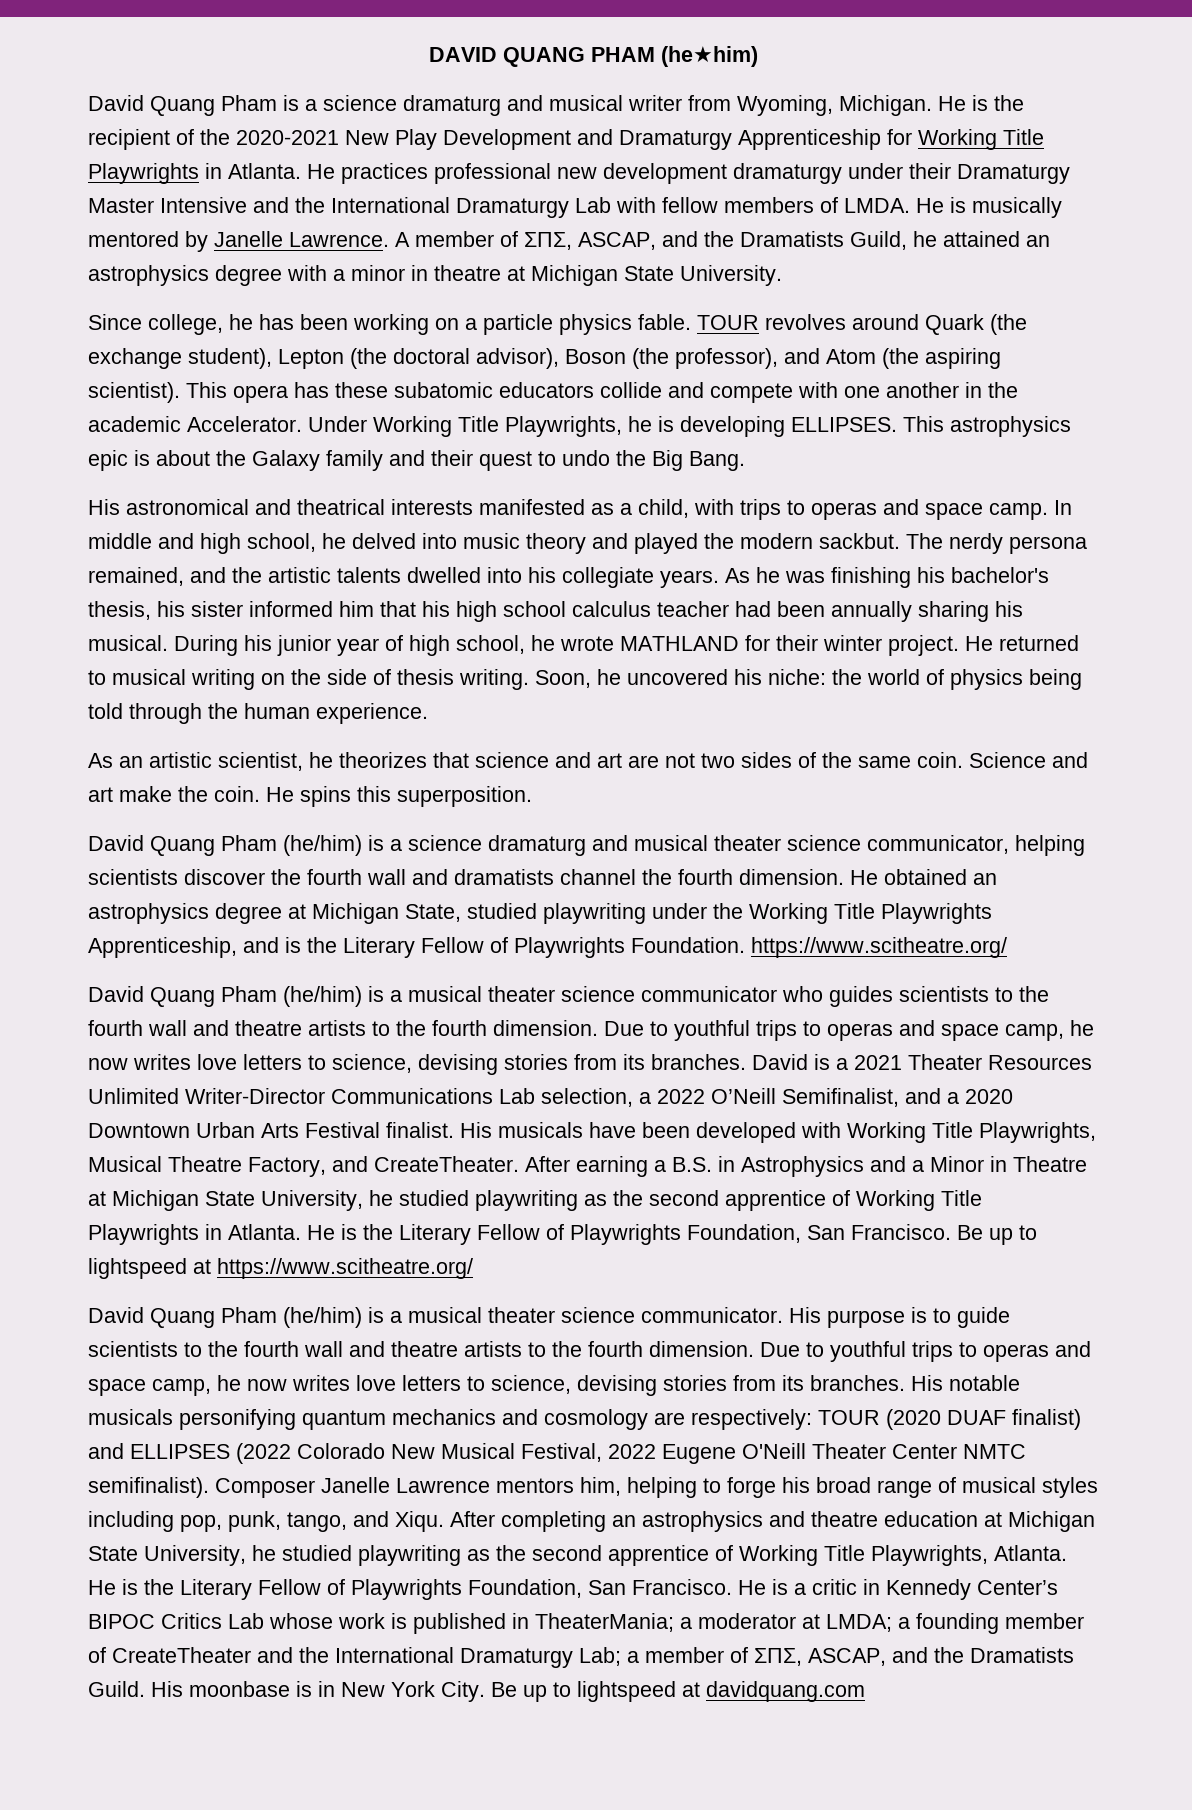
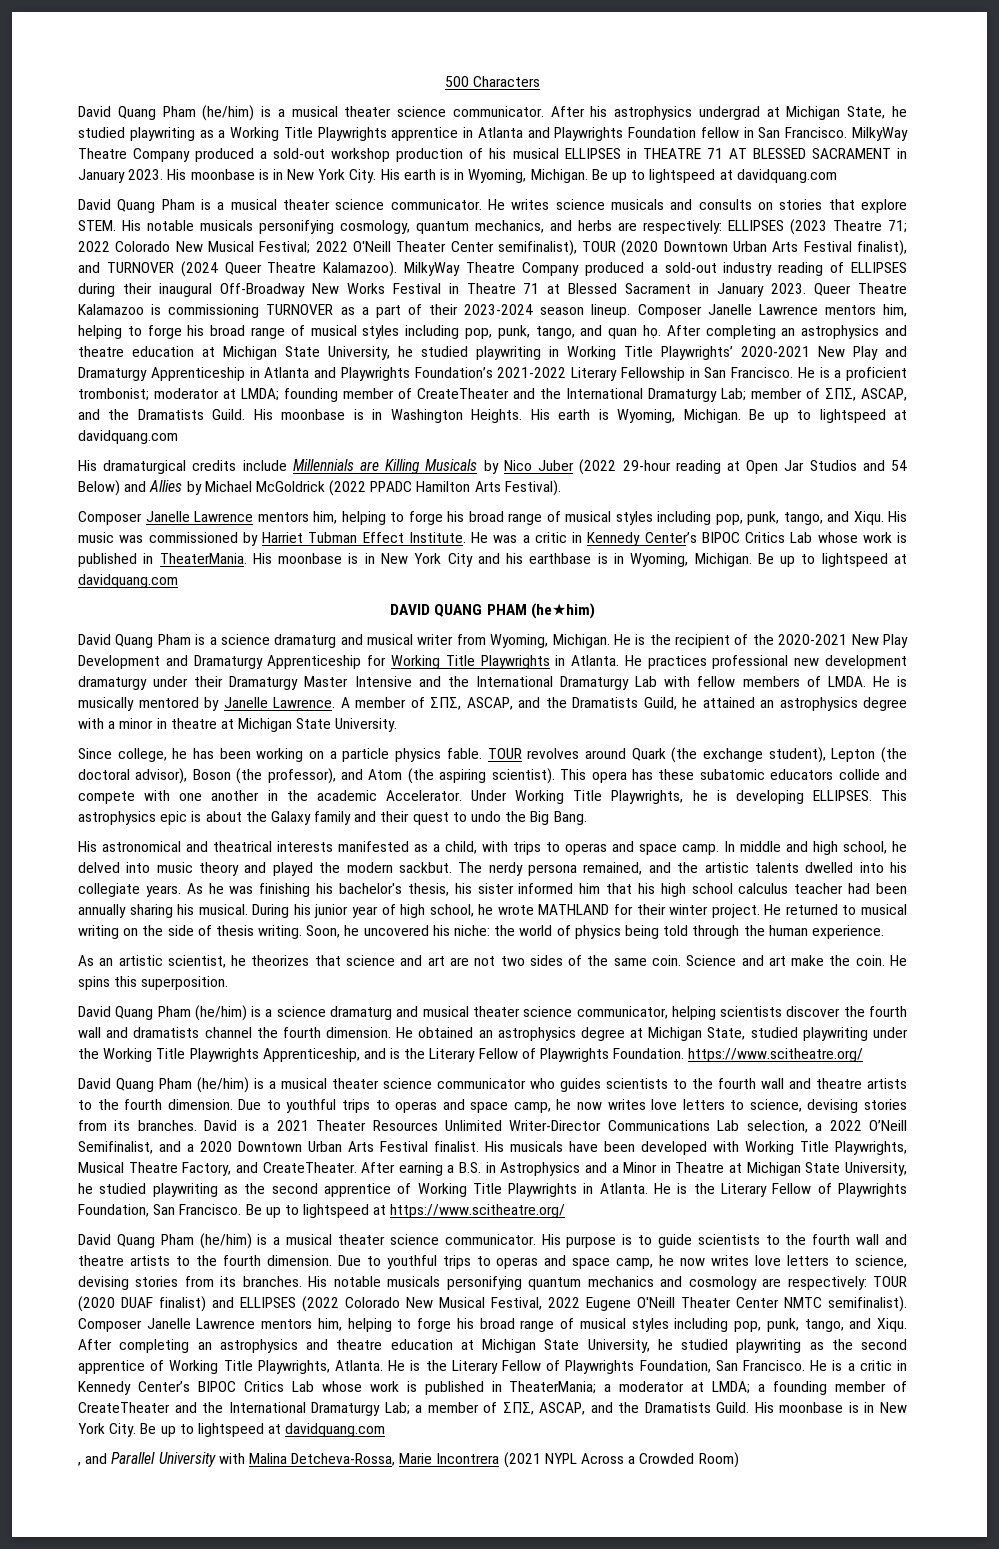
(428, 54) none -> [444,76,541,87] [78,105,907,121] [78,127,908,141] [78,148,907,162] [78,169,837,183] [78,199,908,213] [78,219,907,235] [78,240,907,256] [78,261,908,277] [78,283,908,297] [78,304,907,318] [78,325,907,339] [78,346,907,360] [78,367,907,381] [78,388,907,402] [78,409,908,423] [78,430,178,444] [78,459,908,475] [78,480,561,496] [78,511,907,525] [78,532,907,546] [78,553,908,567] [78,574,178,588] 500 Characters // David Quang Pham (he/him) is a musical theater science communicator. After his astrophysics undergrad at Michigan State, he studied playwriting as a Working Title Playwrights apprentice in Atlanta and Playwrights Foundation fellow in San Francisco. MilkyWay Theatre Company produced a sold-out workshop production of his musical ELLIPSES in THEATRE 71 AT BLESSED SACRAMENT in January 2023. His moonbase is in New York City. His earth is in Wyoming, Michigan. Be up to lightspeed at davidquang.com // David Quang Pham is a musical theater science communicator. He writes science musicals and consults on stories that explore STEM. His notable musicals personifying cosmology, quantum mechanics, and herbs are respectively: ELLIPSES (2023 Theatre 71; 2022 Colorado New Musical Festival; 2022 O'Neill Theater Center semifinalist), TOUR (2020 Downtown Urban Arts Festival finalist), and TURNOVER (2024 Queer Theatre Kalamazoo). MilkyWay Theatre Company produced a sold-out industry reading of ELLIPSES during their inaugural Off-Broadway New Works Festival in Theatre 71 at Blessed Sacrament in January 2023. Queer Theatre Kalamazoo is commissioning TURNOVER as a part of their 2023-2024 season lineup. Composer Janelle Lawrence mentors him, helping to forge his broad range of musical styles including pop, punk, tango, and quan họ. After completing an astrophysics and theatre education at Michigan State University, he studied playwriting in Working Title Playwrights’ 2020-2021 New Play and Dramaturgy Apprenticeship in Atlanta and Playwrights Foundation’s 2021-2022 Literary Fellowship in San Francisco. He is a proficient trombonist; moderator at LMDA; founding member of CreateTheater and the International Dramaturgy Lab; member of ΣΠΣ, ASCAP, and the Dramatists Guild. His moonbase is in Washington Heights. His earth is Wyoming, Michigan. Be up to lightspeed at davidquang.com // His dramaturgical credits include Millennials are Killing Musicals by Nico Juber (2022 29-hour reading at Open Jar Studios and 54 Below) and Allies by Michael McGoldrick (2022 PPADC Hamilton Arts Festival). // Composer Janelle Lawrence mentors him, helping to forge his broad range of musical styles including pop, punk, tango, and Xiqu. His music was commissioned by Harriet Tubman Effect Institute. He was a critic in Kennedy Center’s BIPOC Critics Lab whose work is published in TheaterMania. His moonbase is in New York City and his earthbase is in Wyoming, Michigan. Be up to lightspeed at davidquang.com //
(865, 1691) none -> [78,1452,739,1468] // , and Parallel University with Malina Detcheva-Rossa, Marie Incontrera (2021 NYPL Across a Crowded Room)

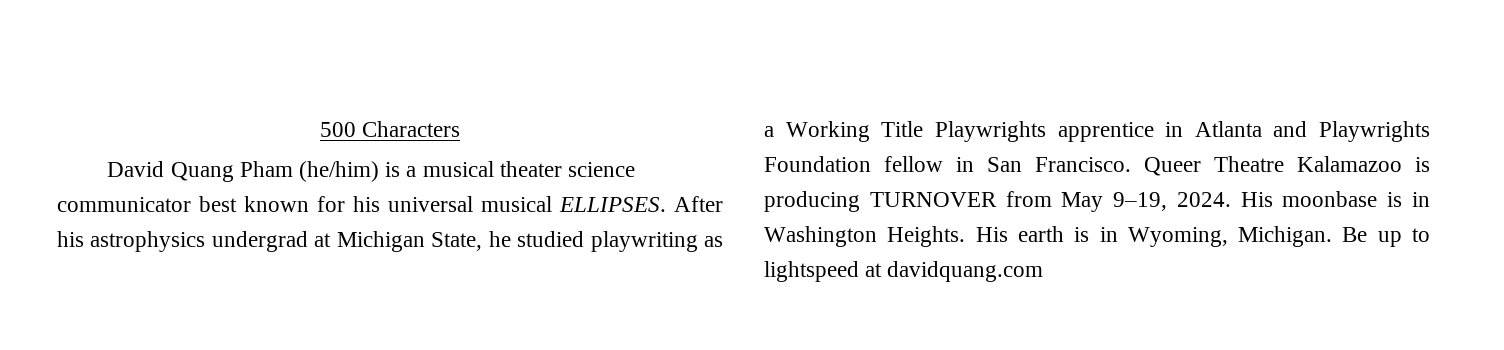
[452,106,544,117] communicator. -> [57,196,666,212] communicator best known for his universal musical ELLIPSES.
[851,127,908,141] [78,148,907,162] [78,169,377,183] MilkyWay Theatre Company produced a sold-out workshop production of his musical ELLIPSES in THEATRE 71 AT BLESSED SACRAMENT in January 2023. His moonbase is in New York City. -> [1144,156,1430,176] [764,191,1430,212] [764,226,966,247] Queer Theatre Kalamazoo is producing TURNOVER from May 9–19, 2024. His moonbase is in Washington Heights.
[78,199,908,213] [78,219,907,235] [78,240,907,256] [78,261,908,277] [78,283,908,297] [78,304,907,318] [78,325,907,339] [78,346,907,360] [78,367,907,381] [78,388,907,402] [78,409,908,423] [78,430,178,444] [78,459,908,475] [78,480,561,496] [78,511,907,525] [78,532,907,546] [78,553,908,567] [78,574,178,588] [390,603,595,619] [78,634,909,648] [78,655,908,669] [78,676,908,690] [78,697,907,711] [78,718,398,732] [78,747,908,763] [78,768,907,784] [78,790,907,804] [78,811,587,825] [78,841,907,855] [78,862,907,876] [78,883,908,897] [78,904,907,918] [78,925,884,939] [78,955,907,968] [78,976,229,990] [78,1005,907,1021] [78,1027,908,1041] [78,1048,864,1062] [78,1077,907,1093] [78,1099,907,1113] [78,1120,907,1133] [78,1141,907,1155] [78,1162,908,1176] [78,1183,907,1197] [78,1204,566,1218] [78,1233,908,1249] [78,1255,908,1269] [78,1276,907,1290] [78,1296,907,1312] [78,1318,907,1332] [78,1339,907,1353] [78,1360,908,1374] [78,1381,908,1395] [78,1402,907,1416] [78,1423,386,1437] [78,1452,739,1468] // David Quang Pham is a musical theater science communicator. He writes science musicals and consults on stories that explore STEM. His notable musicals personifying cosmology, quantum mechanics, and herbs are respectively: ELLIPSES (2023 Theatre 71; 2022 Colorado New Musical Festival; 2022 O'Neill Theater Center semifinalist), TOUR (2020 Downtown Urban Arts Festival finalist), and TURNOVER (2024 Queer Theatre Kalamazoo). MilkyWay Theatre Company produced a sold-out industry reading of ELLIPSES during their inaugural Off-Broadway New Works Festival in Theatre 71 at Blessed Sacrament in January 2023. Queer Theatre Kalamazoo is commissioning TURNOVER as a part of their 2023-2024 season lineup. Composer Janelle Lawrence mentors him, helping to forge his broad range of musical styles including pop, punk, tango, and quan họ. After completing an astrophysics and theatre education at Michigan State University, he studied playwriting in Working Title Playwrights’ 2020-2021 New Play and Dramaturgy Apprenticeship in Atlanta and Playwrights Foundation’s 2021-2022 Literary Fellowship in San Francisco. He is a proficient trombonist; moderator at LMDA; founding member of CreateTheater and the International Dramaturgy Lab; member of ΣΠΣ, ASCAP, and the Dramatists Guild. His moonbase is in Washington Heights. His earth is Wyoming, Michigan. Be up to lightspeed at davidquang.com // His dramaturgical credits include Millennials are Killing Musicals by Nico Juber (2022 29-hour reading at Open Jar Studios and 54 Below) and Allies by Michael McGoldrick (2022 PPADC Hamilton Arts Festival). // Composer Janelle Lawrence mentors him, helping to forge his broad range of musical styles including pop, punk, tango, and Xiqu. His music was commissioned by Harriet Tubman Effect Institute. He was a critic in Kennedy Center’s BIPOC Critics Lab whose work is published in TheaterMania. His moonbase is in New York City and his earthbase is in Wyoming, Michigan. Be up to lightspeed at davidquang.com // DAVID QUANG PHAM (he★him) // David Quang Pham is a science dramaturg and musical writer from Wyoming, Michigan. He is the recipient of the 2020-2021 New Play Development and Dramaturgy Apprenticeship for Working Title Playwrights in Atlanta. He practices professional new development dramaturgy under their Dramaturgy Master Intensive and the International Dramaturgy Lab with fellow members of LMDA. He is musically mentored by Janelle Lawrence. A member of ΣΠΣ, ASCAP, and the Dramatists Guild, he attained an astrophysics degree with a minor in theatre at Michigan State University. // Since college, he has been working on a particle physics fable. TOUR revolves around Quark (the exchange student), Lepton (the doctoral advisor), Boson (the professor), and Atom (the aspiring scientist). This opera has these subatomic educators collide and compete with one another in the academic Accelerator. Under Working Title Playwrights, he is developing ELLIPSES. This astrophysics epic is about the Galaxy family and their quest to undo the Big Bang. // His astronomical and theatrical interests manifested as a child, with trips to operas and space camp. In middle and high school, he delved into music theory and played the modern sackbut. The nerdy persona remained, and the artistic talents dwelled into his collegiate years. As he was finishing his bachelor's thesis, his sister informed him that his high school calculus teacher had been annually sharing his musical. During his junior year of high school, he wrote MATHLAND for their winter project. He returned to musical writing on the side of thesis writing. Soon, he uncovered his niche: the world of physics being told through the human experience. // As an artistic scientist, he theorizes that science and art are not two sides of the same coin. Science and art make the coin. He spins this superposition. // David Quang Pham (he/him) is a science dramaturg and musical theater science communicator, helping scientists discover the fourth wall and dramatists channel the fourth dimension. He obtained an astrophysics degree at Michigan State, studied playwriting under the Working Title Playwrights Apprenticeship, and is the Literary Fellow of Playwrights Foundation. https://www.scitheatre.org/ // David Quang Pham (he/him) is a musical theater science communicator who guides scientists to the fourth wall and theatre artists to the fourth dimension. Due to youthful trips to operas and space camp, he now writes love letters to science, devising stories from its branches. David is a 2021 Theater Resources Unlimited Writer-Director Communications Lab selection, a 2022 O’Neill Semifinalist, and a 2020 Downtown Urban Arts Festival finalist. His musicals have been developed with Working Title Playwrights, Musical Theatre Factory, and CreateTheater. After earning a B.S. in Astrophysics and a Minor in Theatre at Michigan State University, he studied playwriting as the second apprentice of Working Title Playwrights in Atlanta. He is the Literary Fellow of Playwrights Foundation, San Francisco. Be up to lightspeed at https://www.scitheatre.org/ // David Quang Pham (he/him) is a musical theater science communicator. His purpose is to guide scientists to the fourth wall and theatre artists to the fourth dimension. Due to youthful trips to operas and space camp, he now writes love letters to science, devising stories from its branches. His notable musicals personifying quantum mechanics and cosmology are respectively: TOUR (2020 DUAF finalist) and ELLIPSES (2022 Colorado New Musical Festival, 2022 Eugene O'Neill Theater Center NMTC semifinalist). Composer Janelle Lawrence mentors him, helping to forge his broad range of musical styles including pop, punk, tango, and Xiqu. After completing an astrophysics and theatre education at Michigan State University, he studied playwriting as the second apprentice of Working Title Playwrights, Atlanta. He is the Literary Fellow of Playwrights Foundation, San Francisco. He is a critic in Kennedy Center’s BIPOC Critics Lab whose work is published in TheaterMania; a moderator at LMDA; a founding member of CreateTheater and the International Dramaturgy Lab; a member of ΣΠΣ, ASCAP, and the Dramatists Guild. His moonbase is in New York City. Be up to lightspeed at davidquang.com // , and Parallel University with Malina Detcheva-Rossa, Marie Incontrera (2021 NYPL Across a Crowded Room) -> (1044, 271) none

